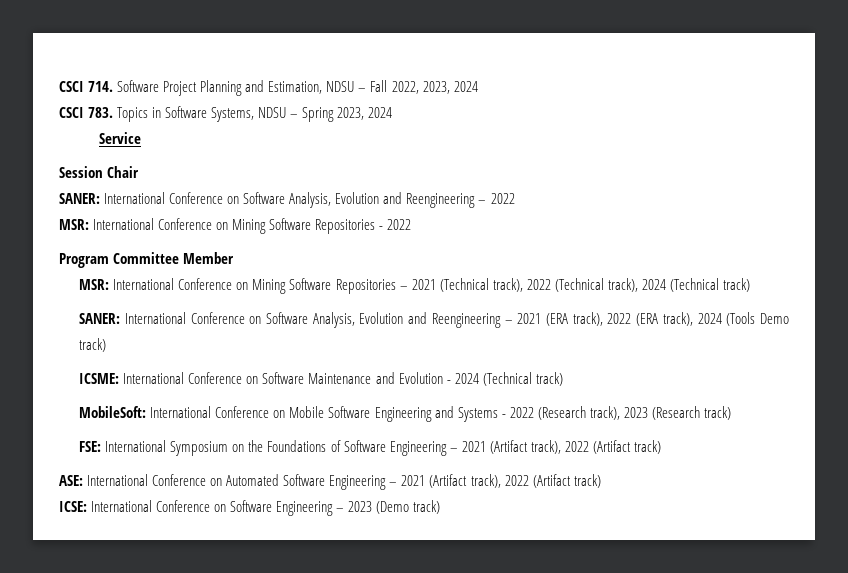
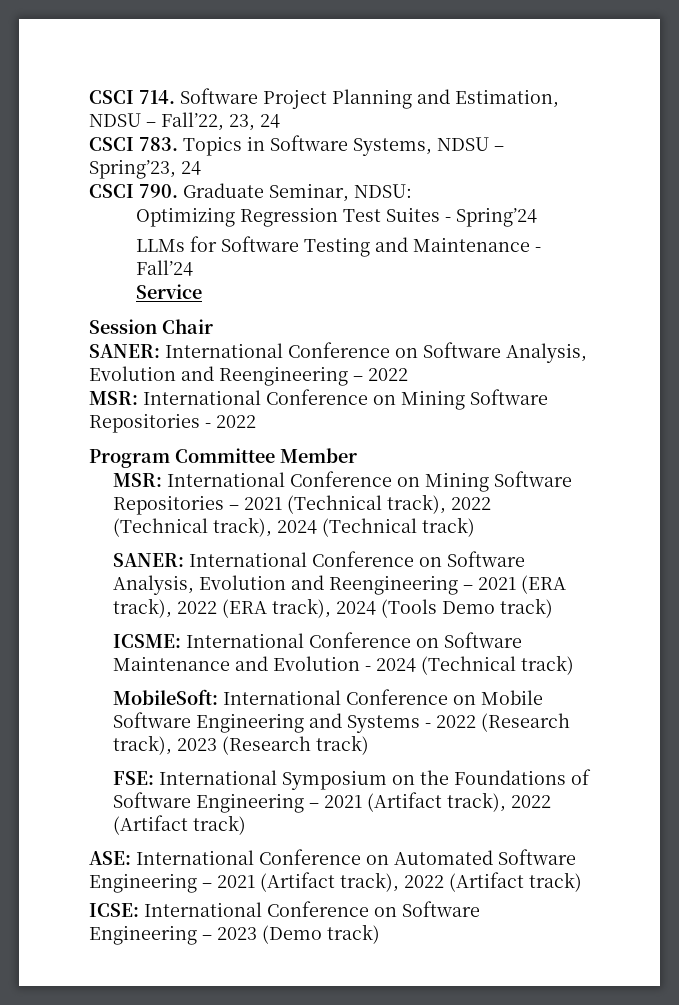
[370,80,478,94] Fall 2022, 2023, 2024 -> [161,112,280,131] Fall’22, 23, 24
[302,107,393,122] Spring 2023, 2024 -> [89,159,201,179] [89,183,412,202] [136,207,538,227] [136,236,542,257] [136,260,194,276] Spring’23, 24 // CSCI 790. Graduate Seminar, NDSU: // Optimizing Regression Test Suites - Spring’24 // LLMs for Software Testing and Maintenance - Fall’24

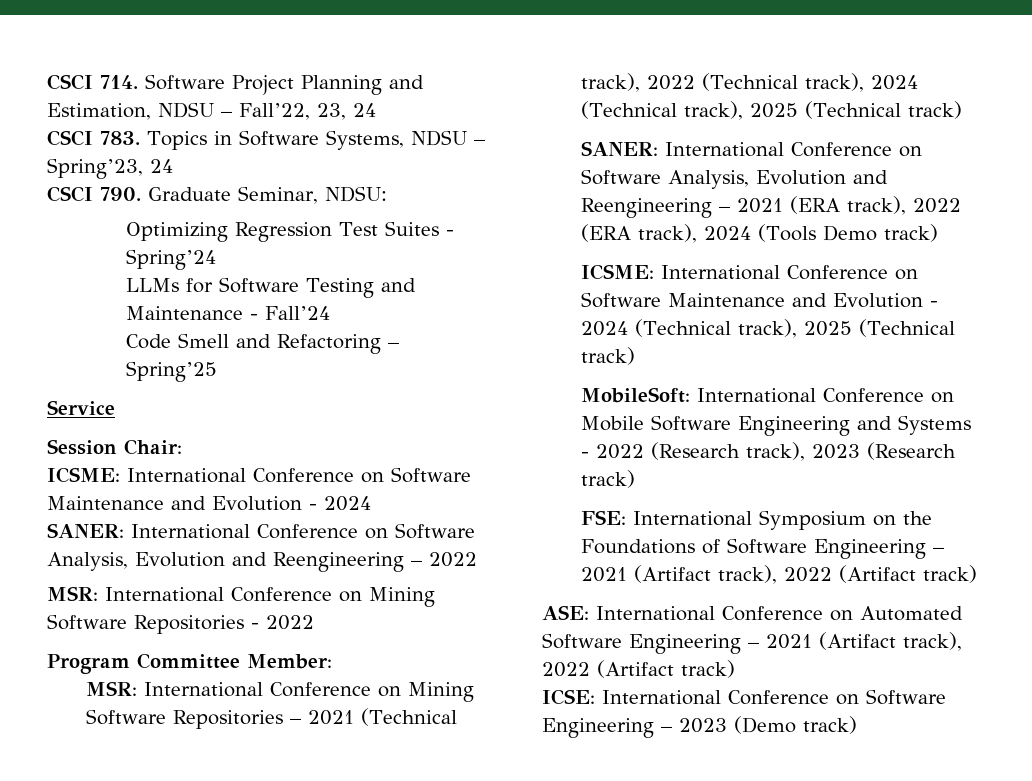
[136,284,203,299] [89,319,213,334] Service // Session Chair -> [125,333,399,354] [125,361,217,382] [47,400,115,415] [47,439,182,455] [47,467,471,483] [47,496,371,511] Code Smell and Refactoring – Spring’25 // Service // Session Chair: // ICSME: International Conference on Software Maintenance and Evolution - 2024
[280,448,357,463] Member -> [247,654,332,669] Member:
(417, 527) none -> [684,101,902,120] track), 2025 (Technical
(516, 665) none -> [738,319,956,338] track), 2025 (Technical

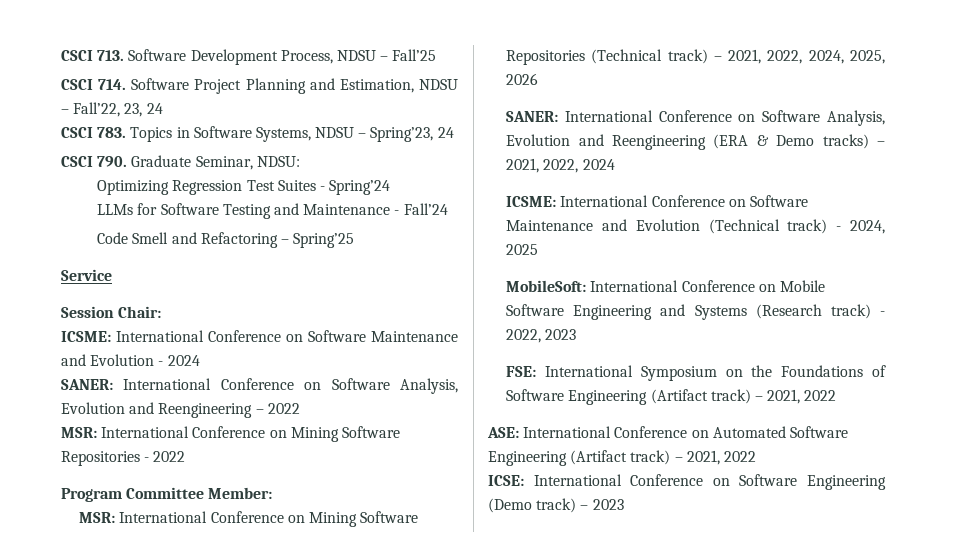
[47,74,93,90] CSCI -> [61,49,437,65] [61,79,93,90] CSCI 713. Software Development Process, NDSU – Fall’25 // CSCI
[290,708,458,726] [581,73,919,92] [581,101,963,120] [581,141,923,157] [581,169,889,189] [581,196,962,218] [581,224,939,243] [581,264,919,280] [581,292,939,308] [581,319,956,338] [581,347,636,365] – 2021 (Technical track), 2022 (Technical track), 2024 (Technical track), 2025 (Technical track) // SANER: International Conference on Software Analysis, Evolution and Reengineering – 2021 (ERA track), 2022 (ERA track), 2024 (Tools Demo track) // ICSME: International Conference on Software Maintenance and Evolution - 2024 (Technical track), 2025 (Technical track) -> [591,49,885,64] [506,73,539,85] [506,110,885,126] [506,134,885,150] [506,158,615,173] [506,195,808,207] [506,219,885,234] [506,244,539,255] (Technical track) – 2021, 2022, 2024, 2025, 2026 // SANER: International Conference on Software Analysis, Evolution and Reengineering (ERA & Demo tracks) – 2021, 2022, 2024 // ICSME: International Conference on Software Maintenance and Evolution (Technical track) - 2024, 2025
[581,442,861,461] - 2022 (Research track), 2023 -> (747, 312) none
(636, 479) none -> [880,311,885,316] [506,329,577,343] - 2022, 2023
[933,547,945,553] [581,565,978,584] – 2021 (Artifact track), 2022 (Artifact track) -> [650,389,837,404] (Artifact track) – 2021, 2022
[748,632,962,651] [542,660,735,678] – 2021 (Artifact track), 2022 (Artifact track) -> [570,450,756,465] (Artifact track) – 2021, 2022
[661,716,857,734] – 2023 (Demo track) -> [488,498,624,513] (Demo track) – 2023

